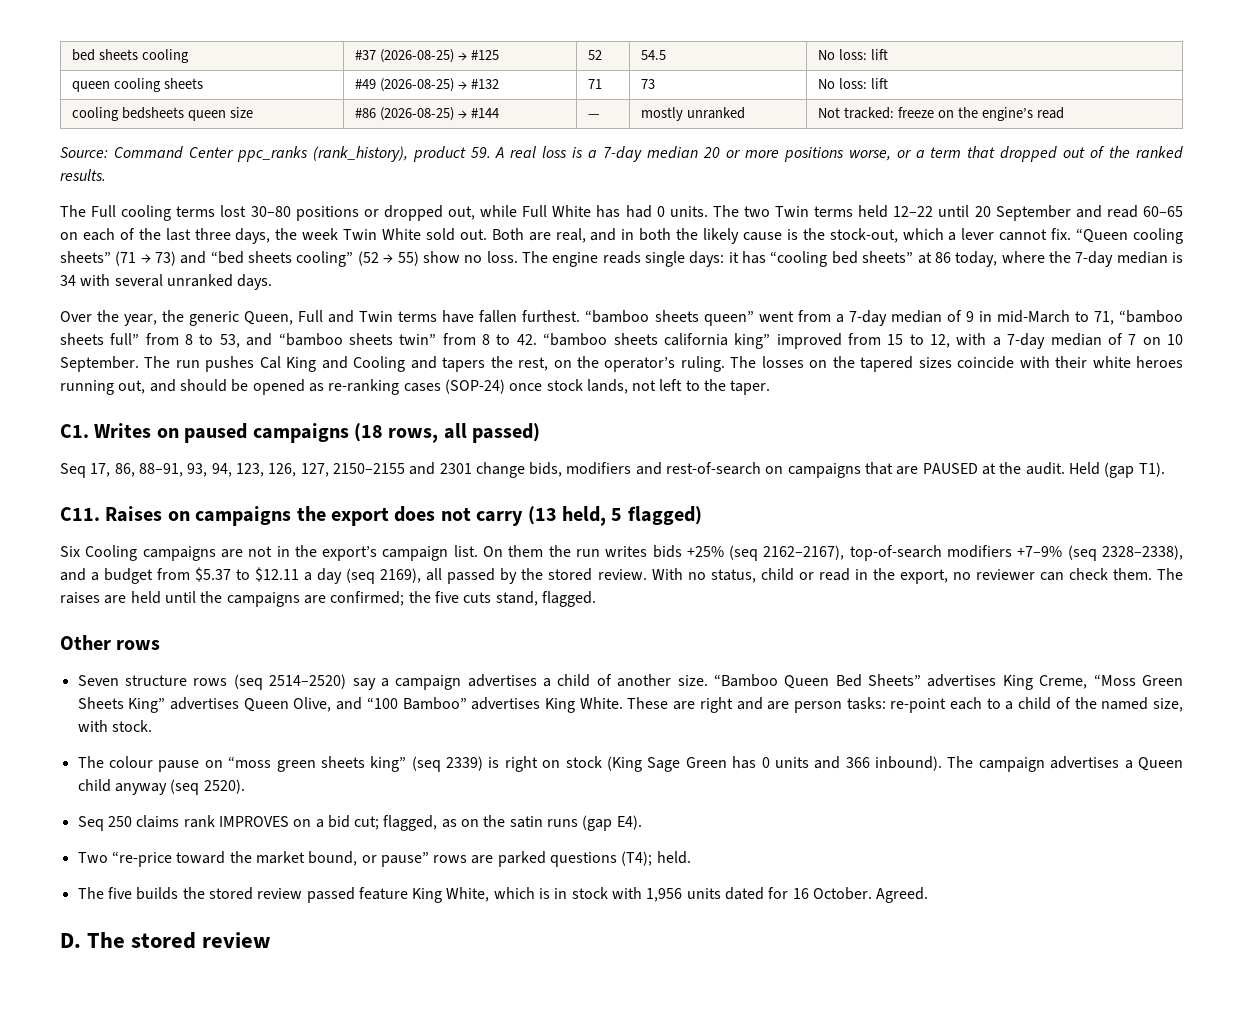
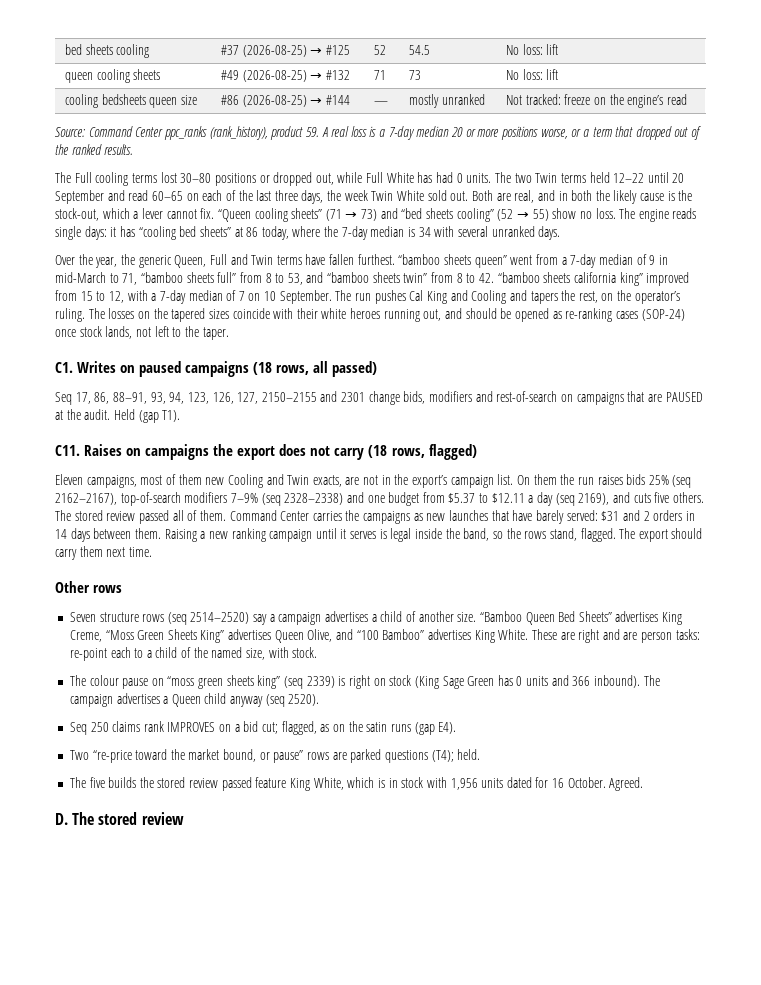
[527,506,702,526] [60,545,216,561] (13 held, 5 flagged) // Six Cooling campaigns -> [368,444,477,460] [55,474,342,488] (18 rows, flagged) // Eleven campaigns, most of them new Cooling and Twin exacts,
[605,545,724,558] writes bids +25% -> [597,474,669,485] raises bids 25%
[1017,545,1184,561] [60,568,100,581] +7–9% (seq 2328–2338), and a -> [230,492,385,506] 7–9% (seq 2328–2338) and one
[426,568,1183,584] [60,591,596,607] all passed by the stored review. With no status, child or read in the export, no reviewer can check them. The raises are held until the campaigns are confirmed; the five cuts stand, flagged. -> [612,492,704,503] [55,510,695,524] [55,528,703,542] [55,546,152,560] and cuts five others. The stored review passed all of them. Command Center carries the campaigns as new launches that have barely served: $31 and 2 orders in 14 days between them. Raising a new ranking campaign until it serves is legal inside the band, so the rows stand, flagged. The export should carry them next time.

